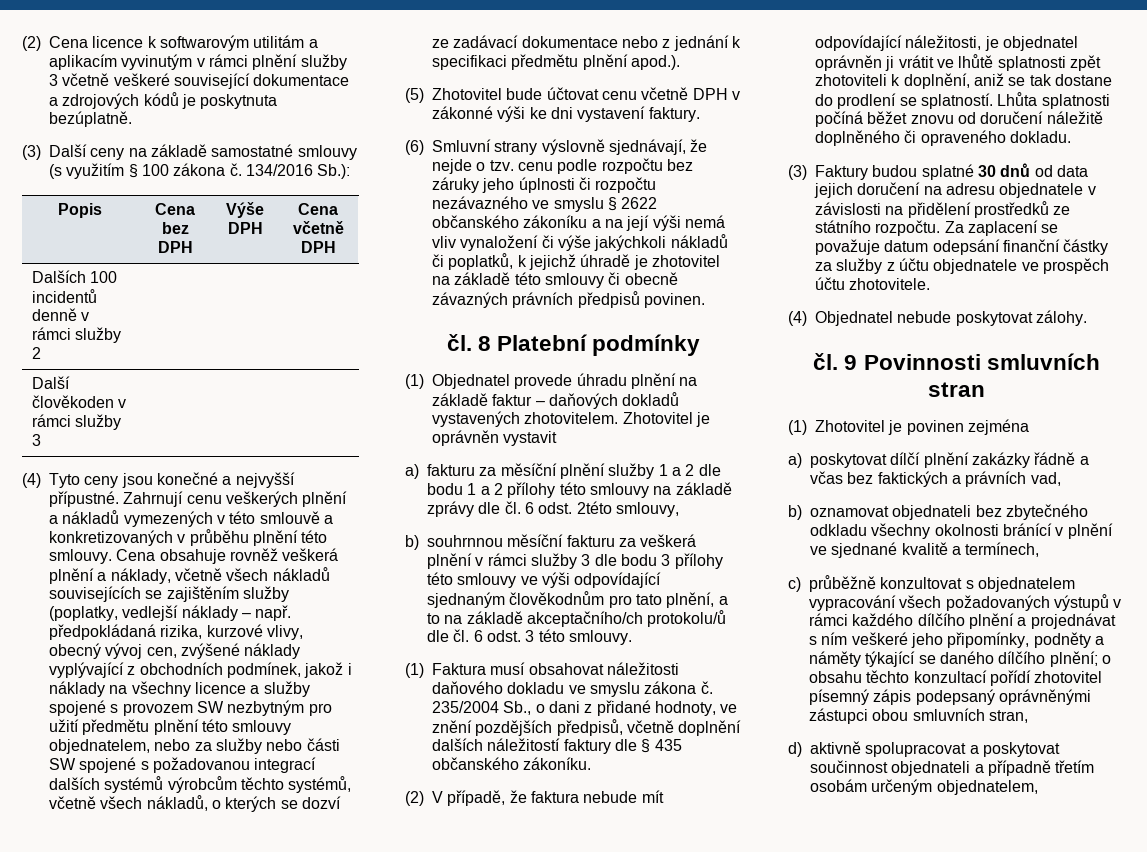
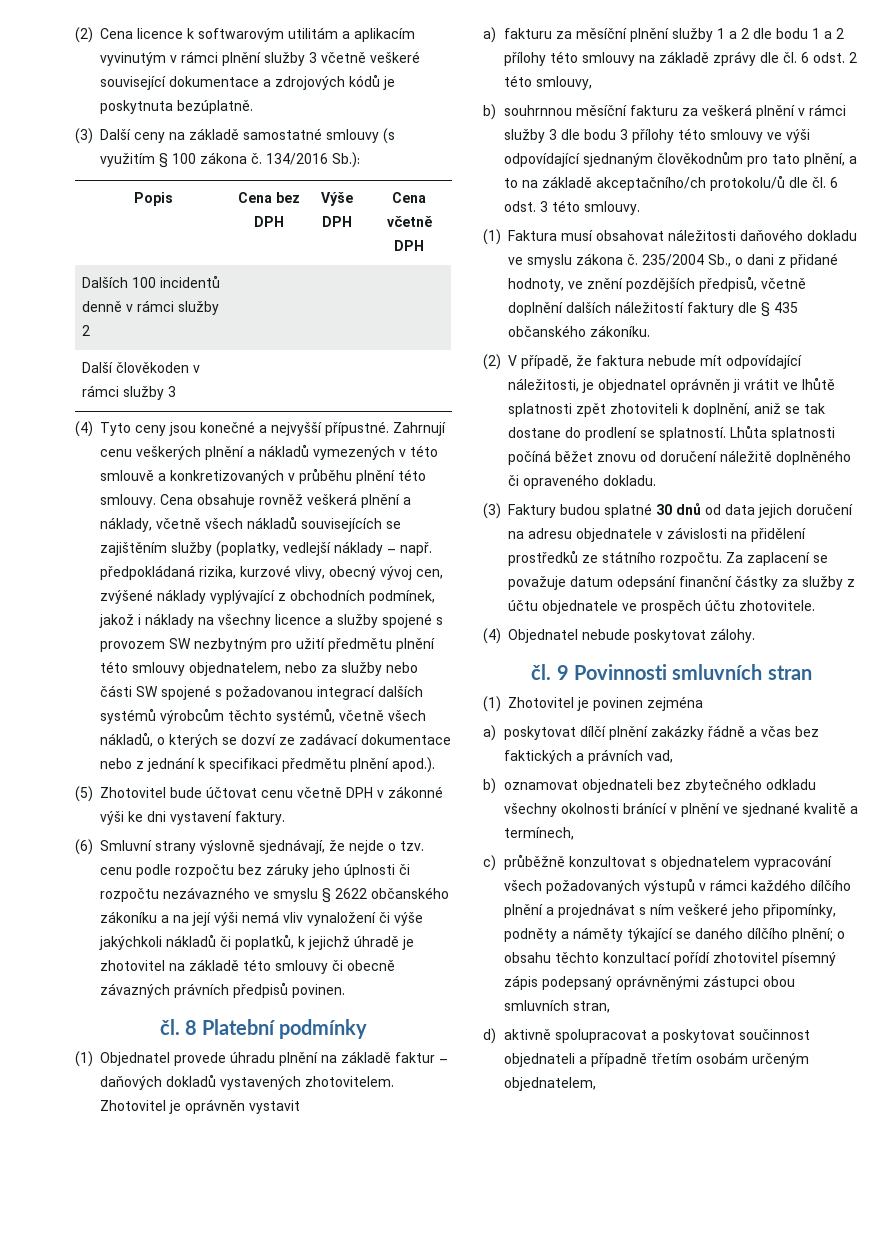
[576,501,612,514] 2této -> [848,52,857,63] [503,75,532,87] 2 této

